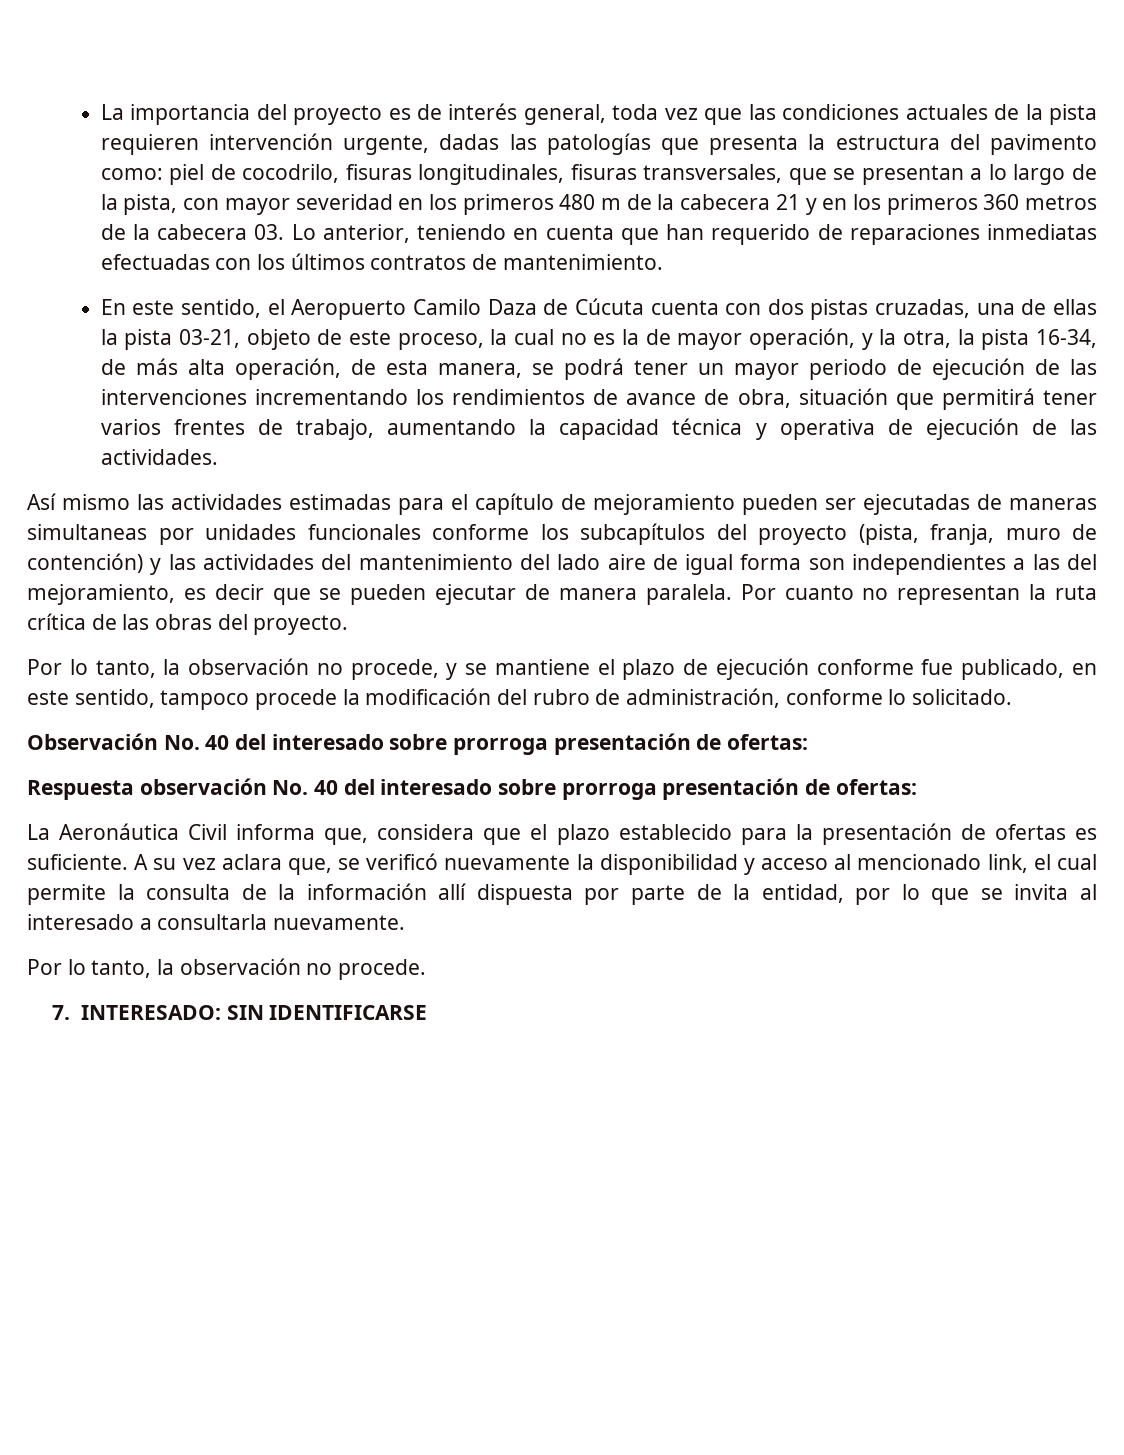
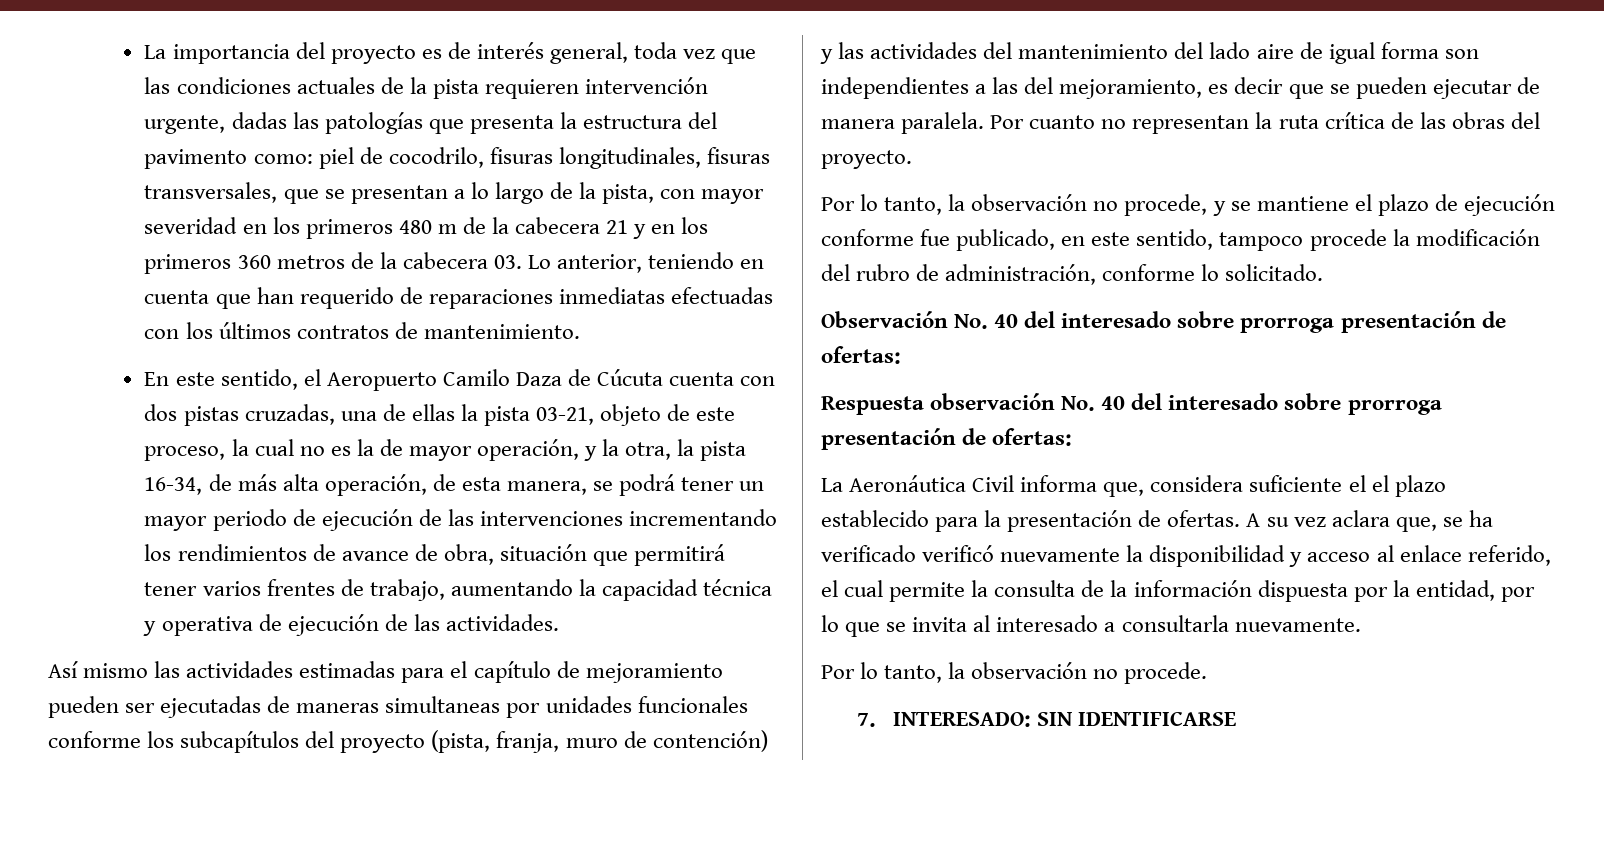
[483,828,522,845] que -> [1249,475,1366,492] suficiente el
[994,824,1098,840] [27,854,128,870] ofertas es suficiente. -> [1167,510,1241,527] ofertas.
(361, 864) none -> [1468,510,1493,527] [821,545,916,562] ha verificado
[857,854,1028,873] mencionado link, -> [1399,545,1551,566] enlace referido,
[438,883,467,900] allí -> (1252, 588) none
[630,884,722,905] parte de -> (1388, 594) none

